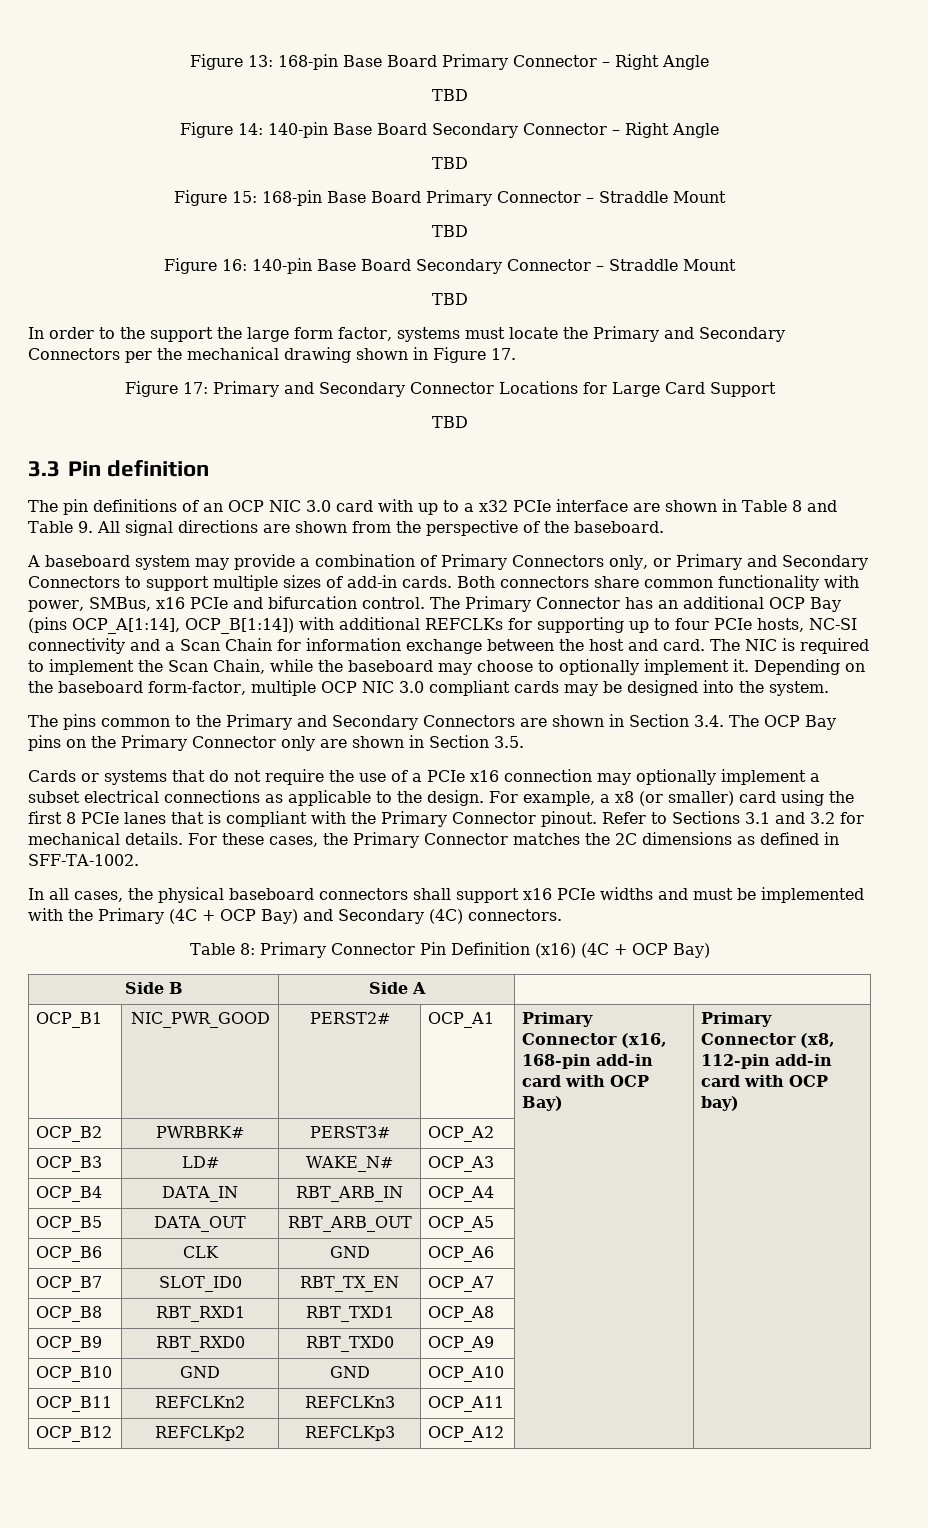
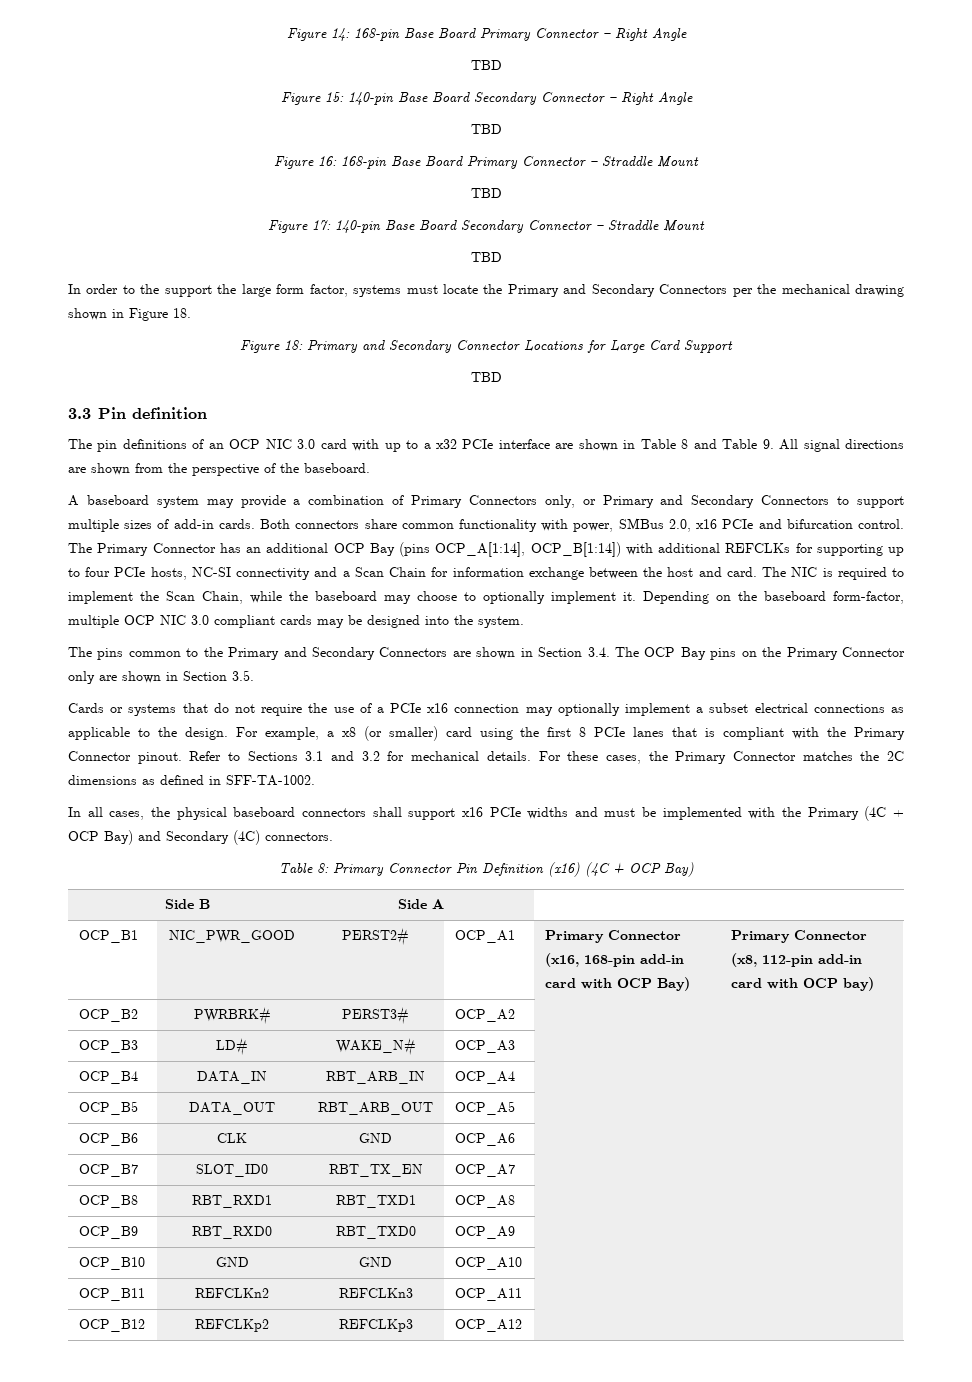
[190,54,273,70] Figure 13: -> [286,28,350,41] Figure 14:
[238,123,263,135] 14: -> [324,92,344,102] 15:
[232,191,257,203] 15: -> [318,156,337,166] 16:
[222,259,247,271] 16: -> [312,220,331,230] 17:
[491,348,516,360] [124,381,208,397] 17. // Figure 17: -> [173,308,191,318] [240,340,303,353] 18. // Figure 18:
[88,597,151,611] SMBus, -> [618,518,691,532] SMBus 2.0,

